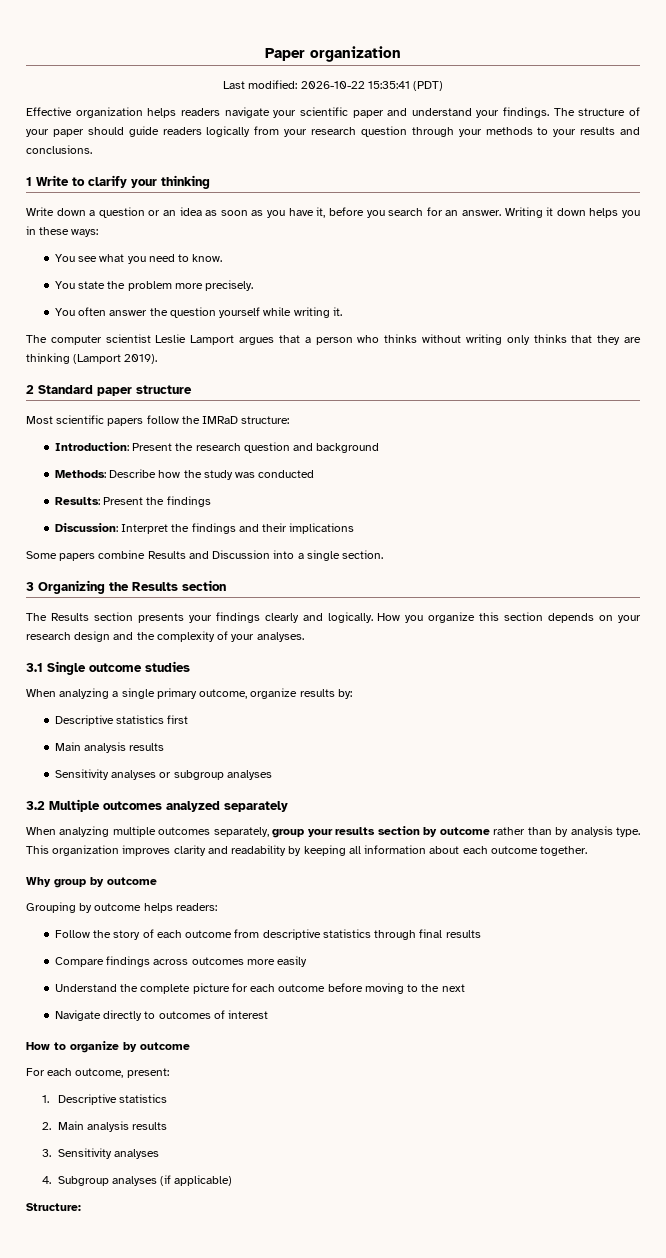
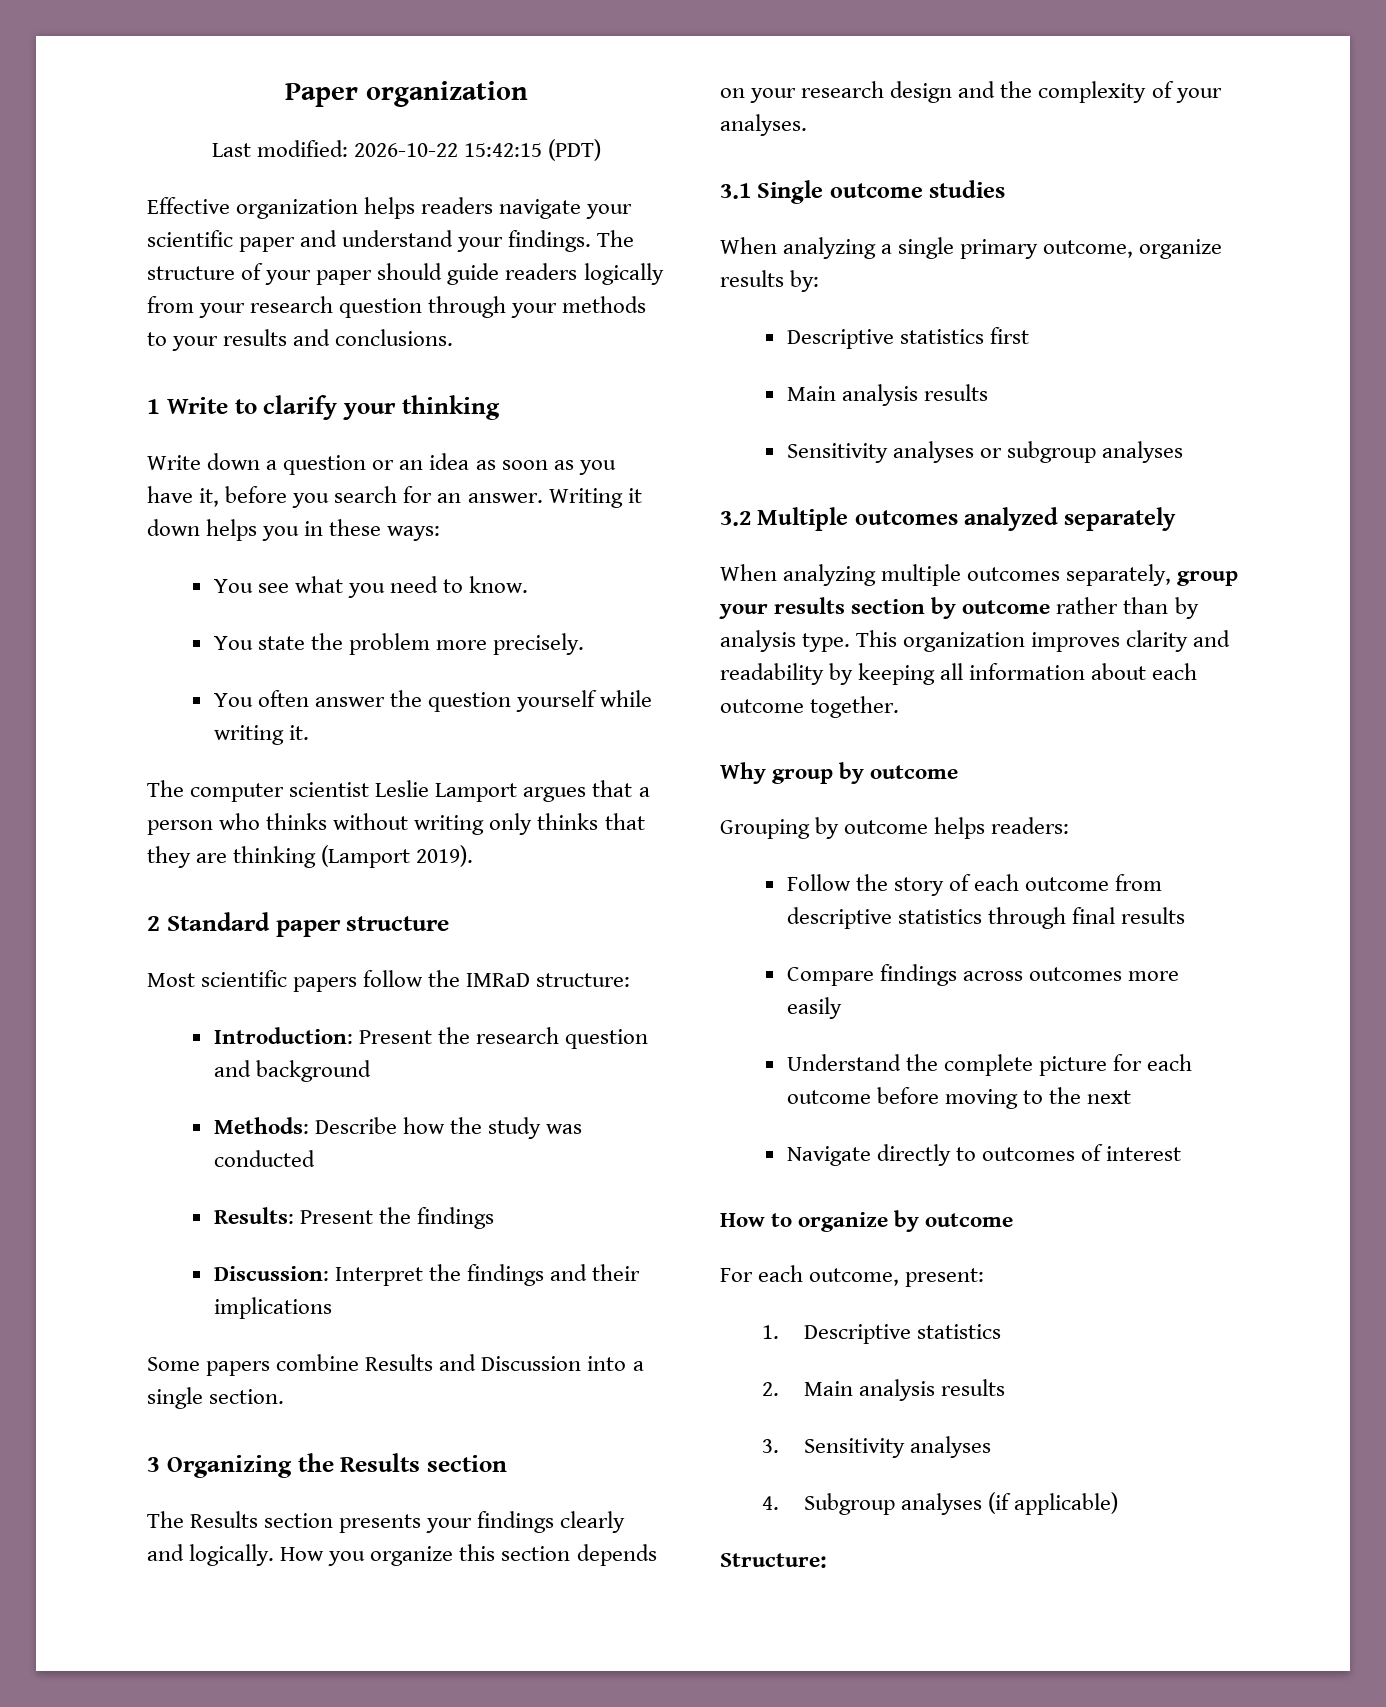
[367,81,410,89] 15:35:41 -> [464,143,543,157] 15:42:15

